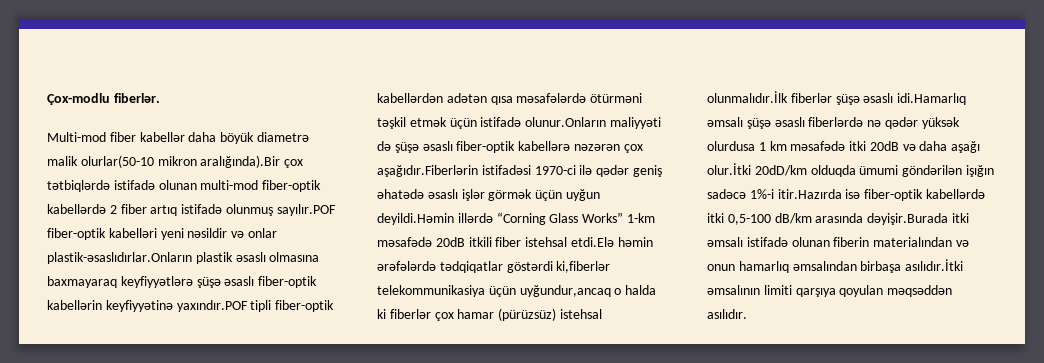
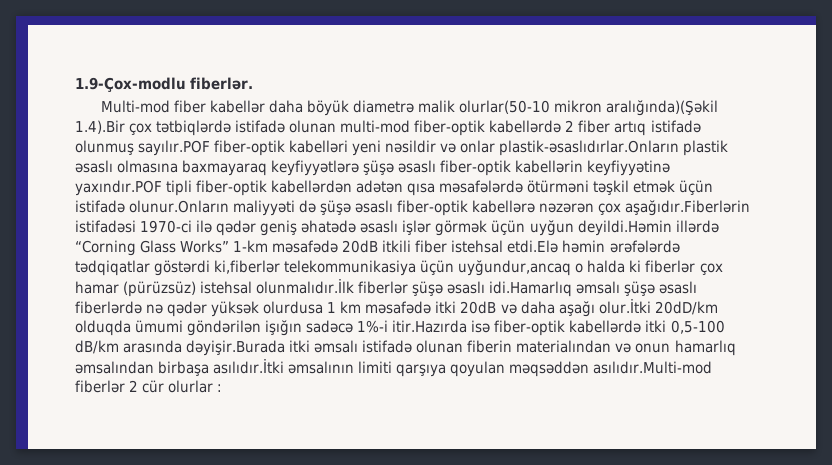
[47,93,110,105] Çox-modlu -> [75,77,186,92] 1.9-Çox-modlu
[200,155,281,168] aralığında).Bir -> [605,100,718,116] [75,120,125,134] aralığında)(Şəkil 1.4).Bir
[707,309,747,319] asılıdır. -> [593,361,713,374] [75,380,223,393] asılıdır.Multi-mod fiberlər 2 cür olurlar :

